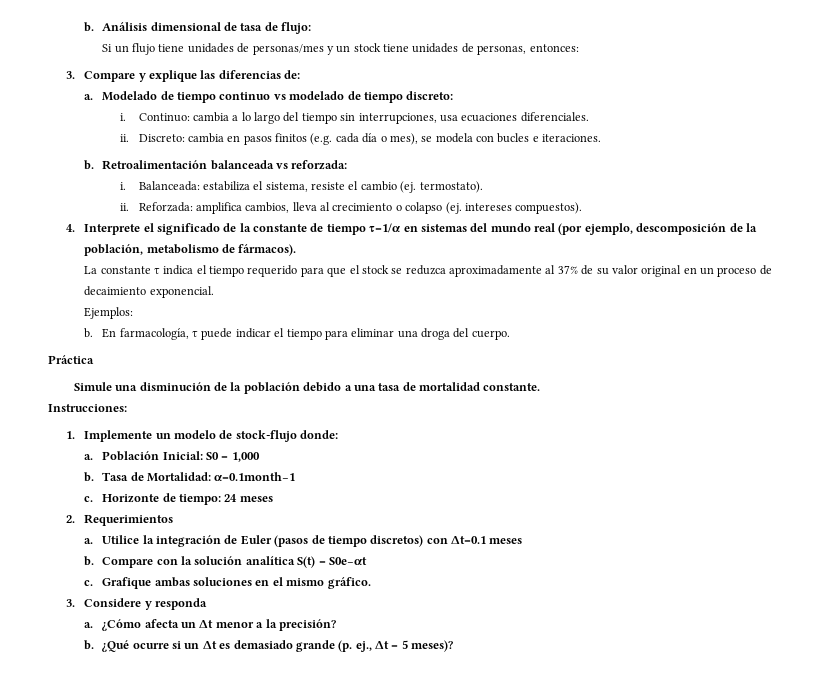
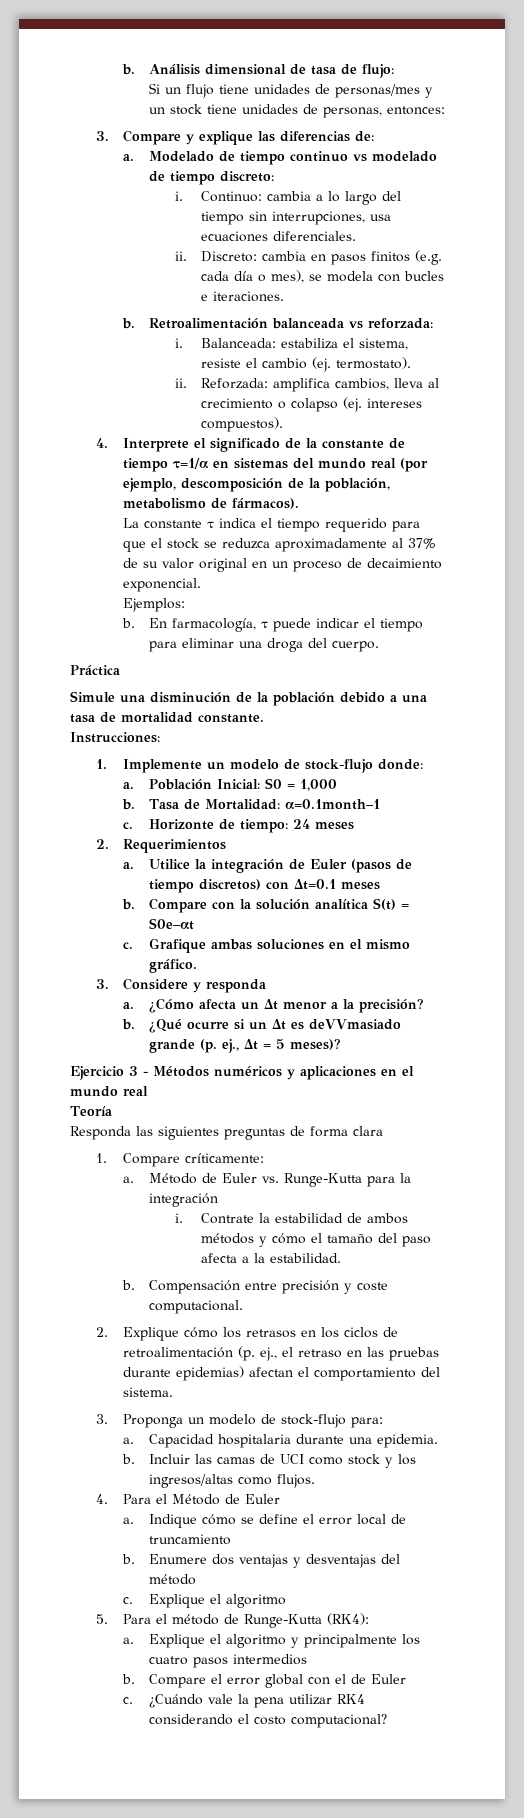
[233,640,293,649] demasiado -> [308,1019,401,1030] deVVmasiado
(454, 646) none -> [70,1066,414,1080] [70,1086,148,1097] [70,1106,112,1116] [70,1126,383,1140] [96,1153,264,1167] [122,1173,411,1187] [148,1193,218,1207] [175,1213,409,1224] [201,1233,432,1247] [201,1253,342,1263] [121,1280,388,1294] [148,1300,243,1314] [96,1327,398,1341] [122,1346,439,1361] [122,1366,440,1381] [122,1387,173,1397] [96,1414,383,1428] [122,1434,438,1448] [121,1454,416,1468] [148,1474,315,1488] [96,1494,280,1505] [122,1514,406,1528] [148,1534,231,1545] [121,1554,400,1568] [148,1574,196,1585] [122,1594,286,1608] [96,1613,369,1628] [122,1634,420,1648] [148,1654,307,1668] [121,1674,406,1688] [122,1694,365,1708] [148,1714,387,1728] // Ejercicio 3 - Métodos numéricos y aplicaciones en el mundo real // Teoría // Responda las siguientes preguntas de forma clara // 1. Compare críticamente: // a. Método de Euler vs. Runge-Kutta para la integración // i. Contrate la estabilidad de ambos métodos y cómo el tamaño del paso afecta a la estabilidad. // b. Compensación entre precisión y coste computacional. // 2. Explique cómo los retrasos en los ciclos de retroalimentación (p. ej., el retraso en las pruebas durante epidemias) afectan el comportamiento del sistema. // 3. Proponga un modelo de stock-flujo para: // a. Capacidad hospitalaria durante una epidemia. // b. Incluir las camas de UCI como stock y los ingresos/altas como flujos. // 4. Para el Método de Euler // a. Indique cómo se define el error local de truncamiento // b. Enumere dos ventajas y desventajas del método // c. Explique el algoritmo // 5. Para el método de Runge-Kutta (RK4): // a. Explique el algoritmo y principalmente los cuatro pasos intermedios // b. Compare el error global con el de Euler // c. ¿Cuándo vale la pena utilizar RK4 considerando el costo computacional?

